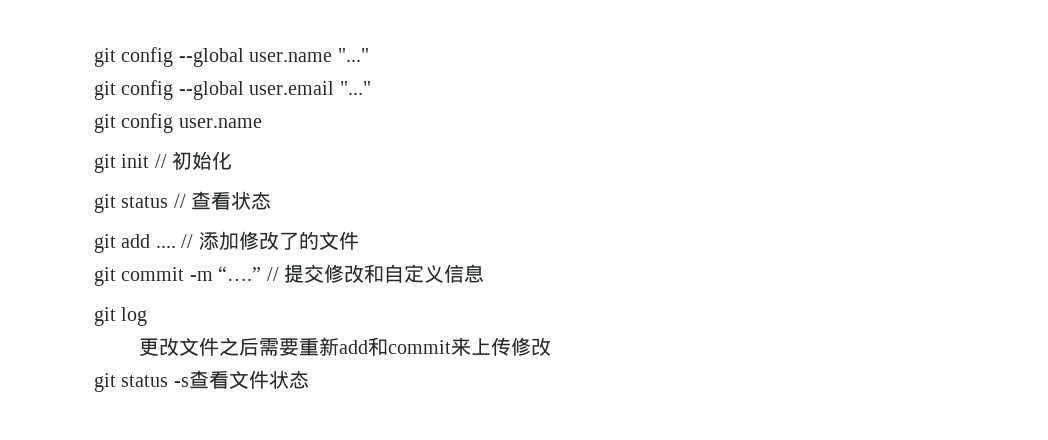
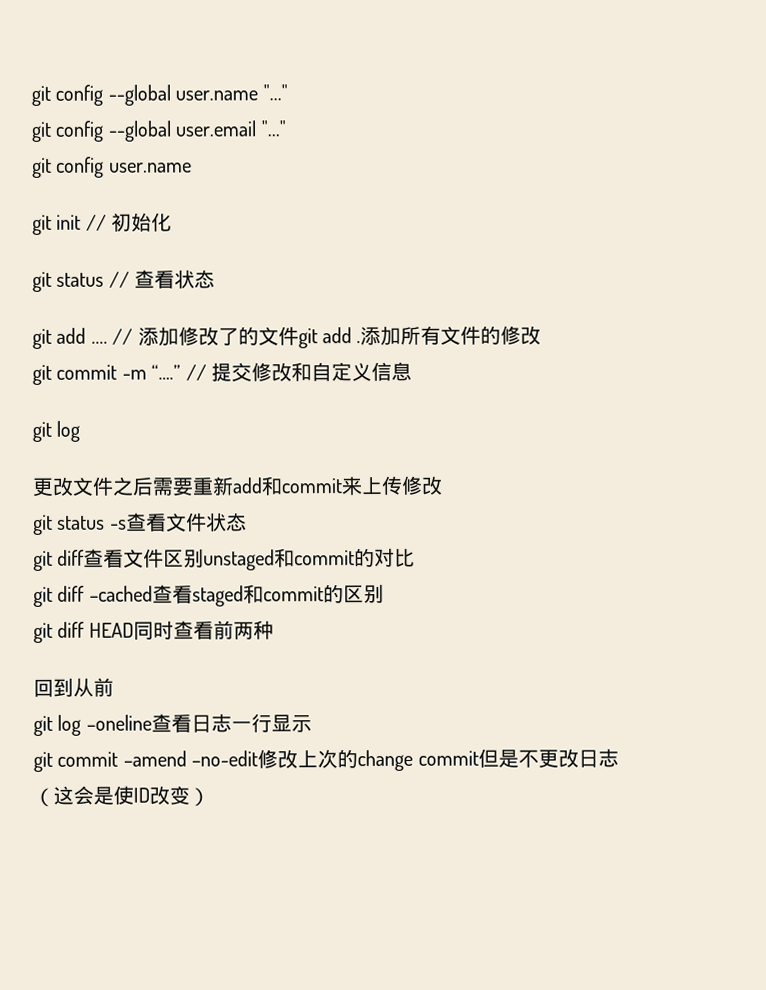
(359, 240) none -> [297,325,542,349] git add .添加所有文件的修改
(309, 379) none -> [33,547,416,571] [33,583,384,607] [33,620,274,643] [33,677,114,697] [33,713,312,736] [33,748,619,772] [33,785,210,807] // git diff查看文件区别unstaged和commit的对比 // git diff –cached查看staged和commit的区别 // git diff HEAD同时查看前两种 // 回到从前 // git log –oneline查看日志一行显示 // git commit –amend –no-edit修改上次的change commit但是不更改日志 // （这会是使ID改变）

